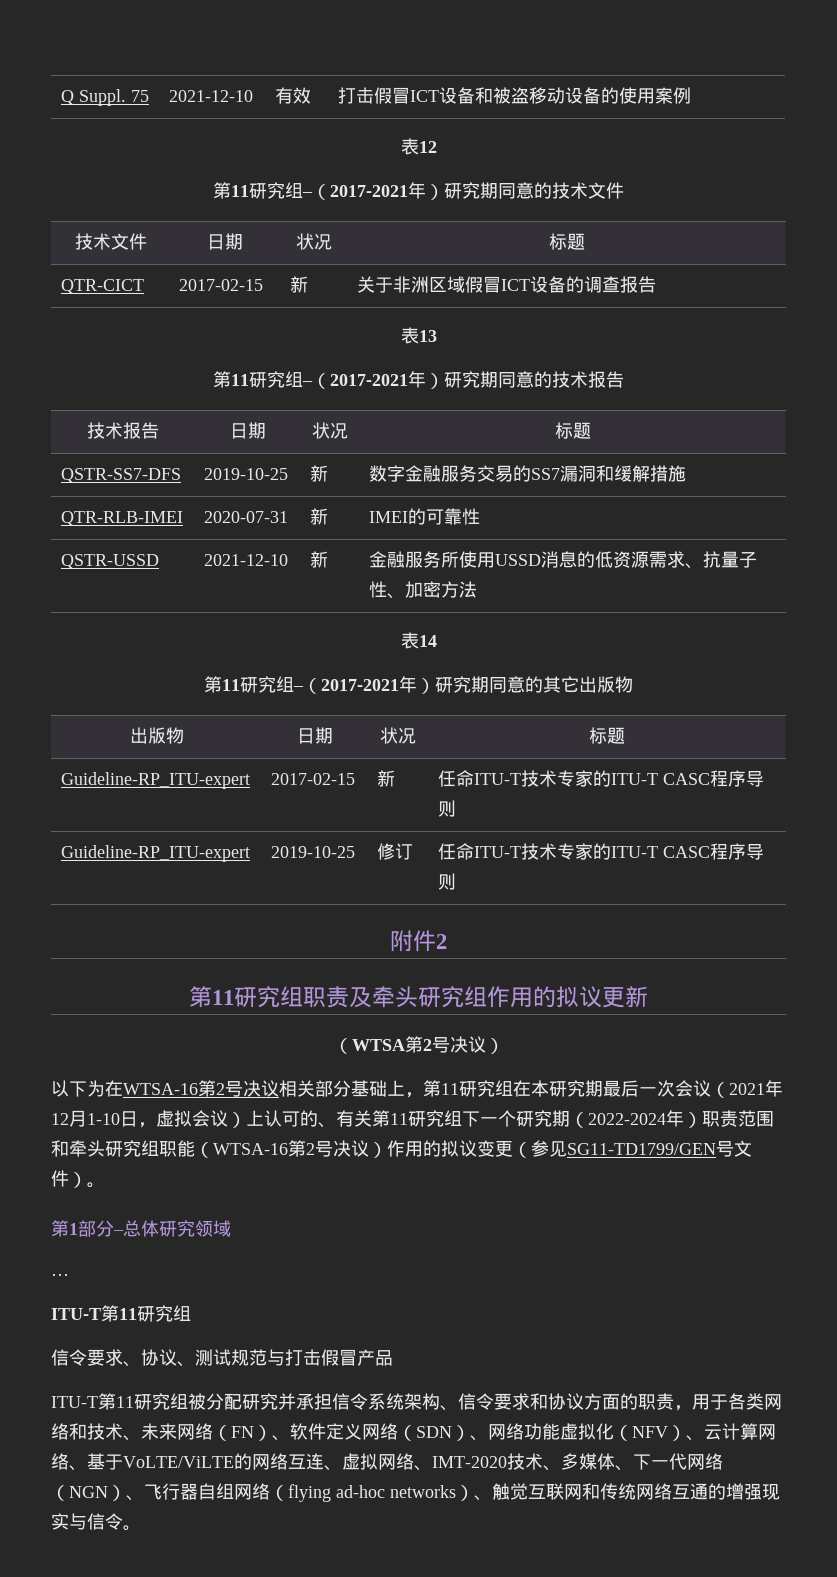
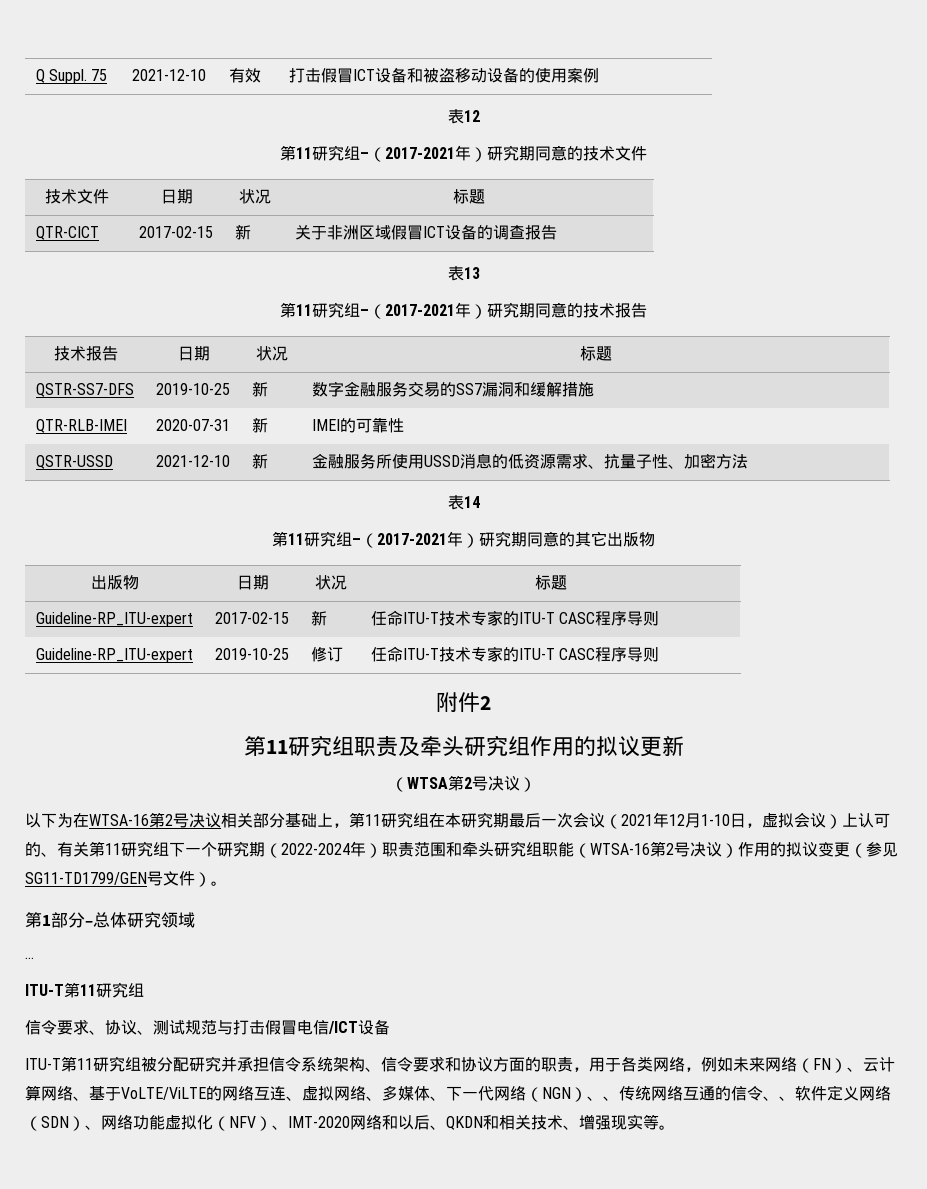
[357,1349,393,1366] 产品 -> [297,1019,390,1035] 电信/ICT设备
[69,1423,141,1441] 和技术、 -> [685,1057,733,1072] ，例如
(290, 1438) none -> [863,1057,895,1072] [25,1085,795,1102] 云计算网络、基于VoLTE/ViLTE的网络互连、虚拟网络、多媒体、下一代网络（NGN）、、传统网络互通的信令、、
[704,1423,776,1440] [51,1453,723,1471] [51,1483,726,1502] 云计算网络、基于VoLTE/ViLTE的网络互连、虚拟网络、IMT-2020技术、多媒体、下一代网络（NGN）、飞行器自组网络（flying ad-hoc networks）、触觉互联网和传统网络互通的 -> [288,1115,579,1130] IMT-2020网络和以后、QKDN和相关技术、
[69,1513,123,1530] 与信令 -> [643,1114,659,1130] 等

